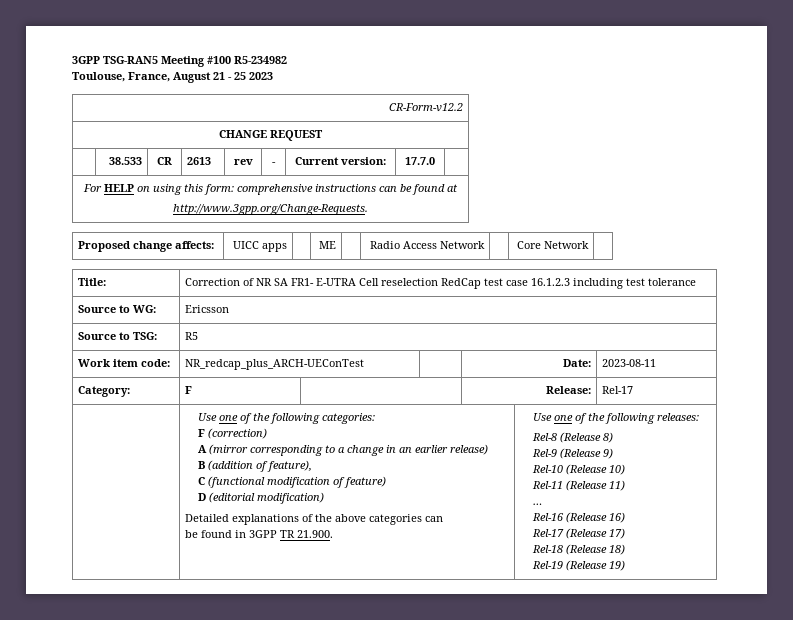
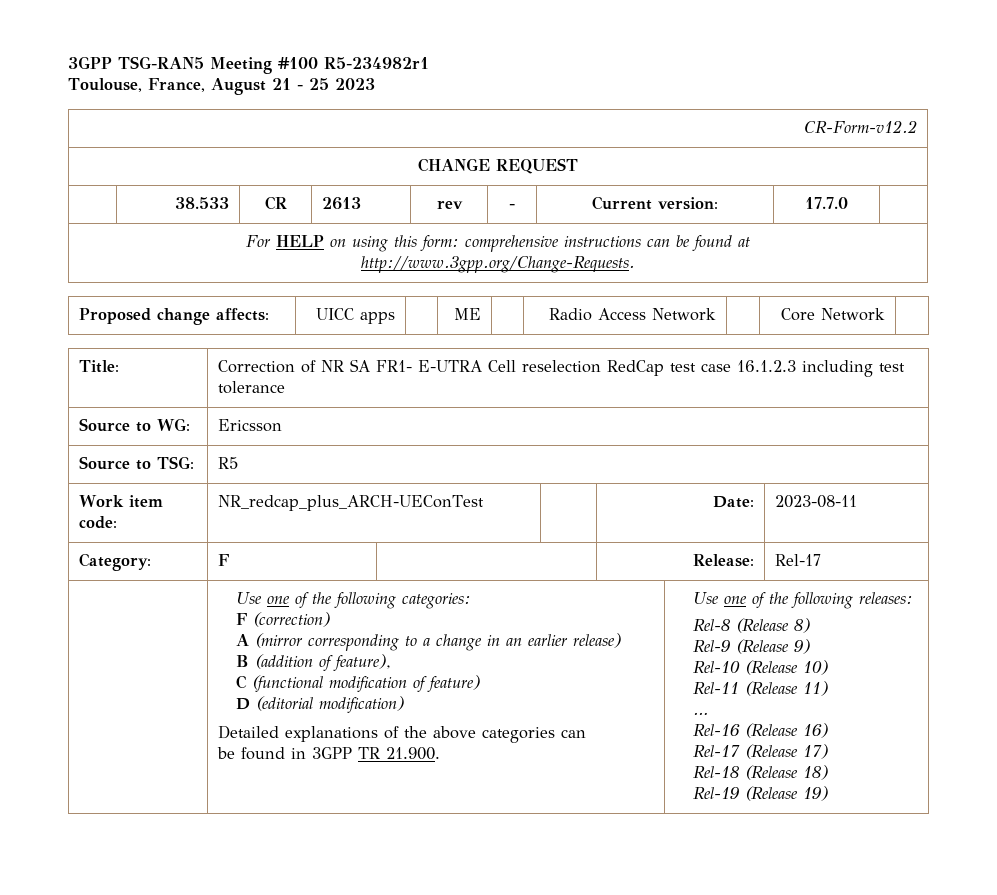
[234,56,287,64] R5-234982 -> [324,57,429,69] R5-234982r1

